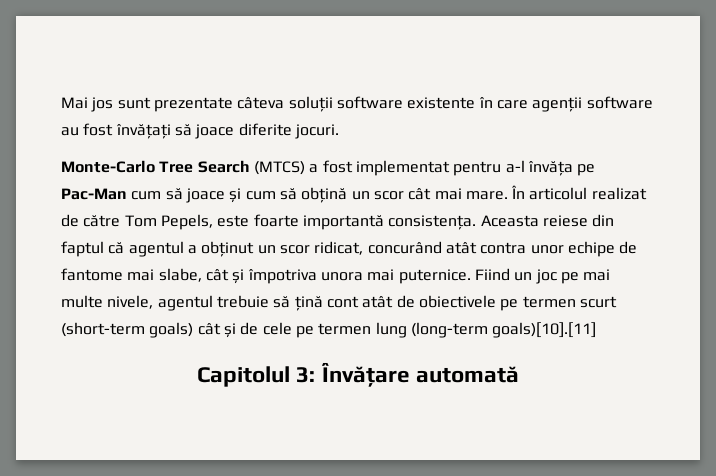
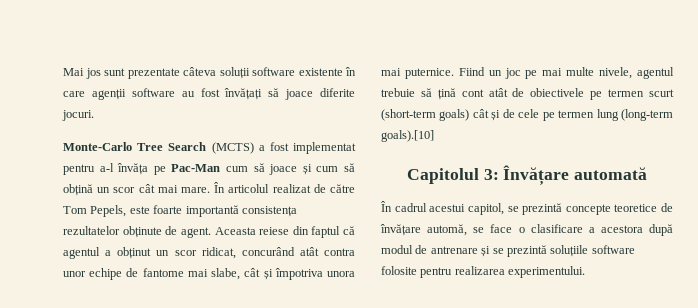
[253,161,305,175] (MTCS) -> [211,142,254,154] (MCTS)
[388,215,477,230] consistența. -> [241,206,297,217] [63,226,211,238] consistența rezultatelor obținute de agent.
[492,322,597,338] goals)[10].[11] -> [381,130,434,142] goals).[10]
(519, 374) none -> [381,201,673,215] [380,224,673,236] [381,245,635,257] [381,266,586,278] // În cadrul acestui capitol, se prezintă concepte teoretice de învățare automă, se face o clasificare a acestora după modul de antrenare și se prezintă soluțiile software folosite pentru realizarea experimentului.

